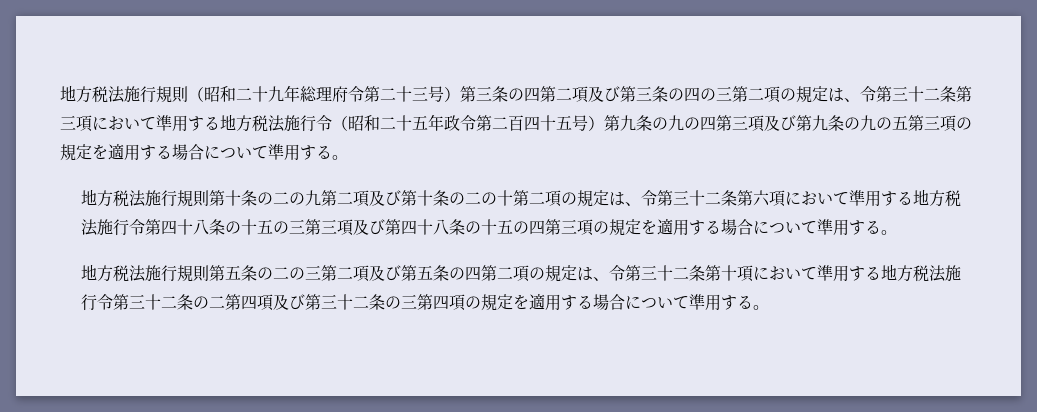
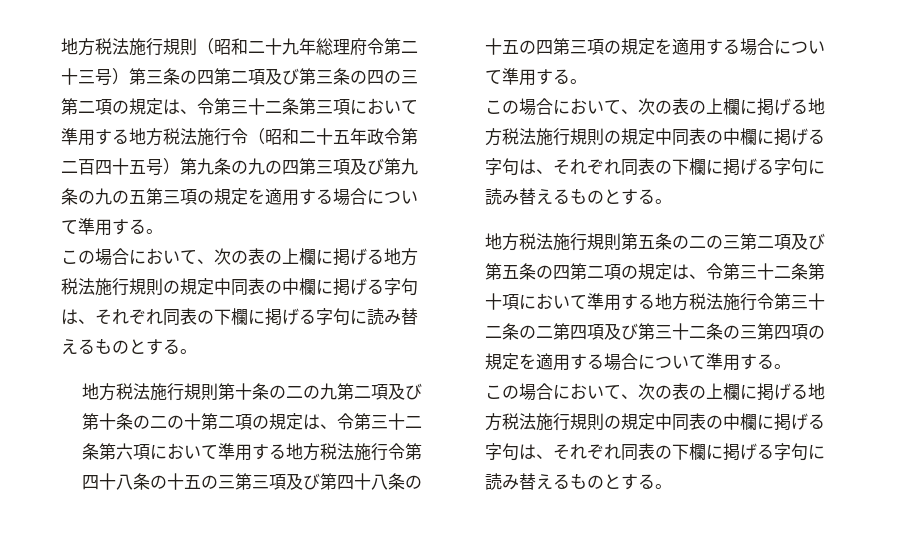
(348, 157) none -> [61,248,418,266] [61,278,418,296] [61,308,418,326] [61,338,197,355] // この場合において、次の表の上欄に掲げる地方税法施行規則の規定中同表の中欄に掲げる字句は、それぞれ同表の下欄に掲げる字句に読み替えるものとする。
(898, 232) none -> [485,98,826,116] [485,128,826,146] [485,158,826,176] [485,188,673,205] // この場合において、次の表の上欄に掲げる地方税法施行規則の規定中同表の中欄に掲げる字句は、それぞれ同表の下欄に掲げる字句に読み替えるものとする。
(770, 307) none -> [485,383,826,401] [485,413,826,431] [485,443,826,461] [485,473,673,490] // この場合において、次の表の上欄に掲げる地方税法施行規則の規定中同表の中欄に掲げる字句は、それぞれ同表の下欄に掲げる字句に読み替えるものとする。

